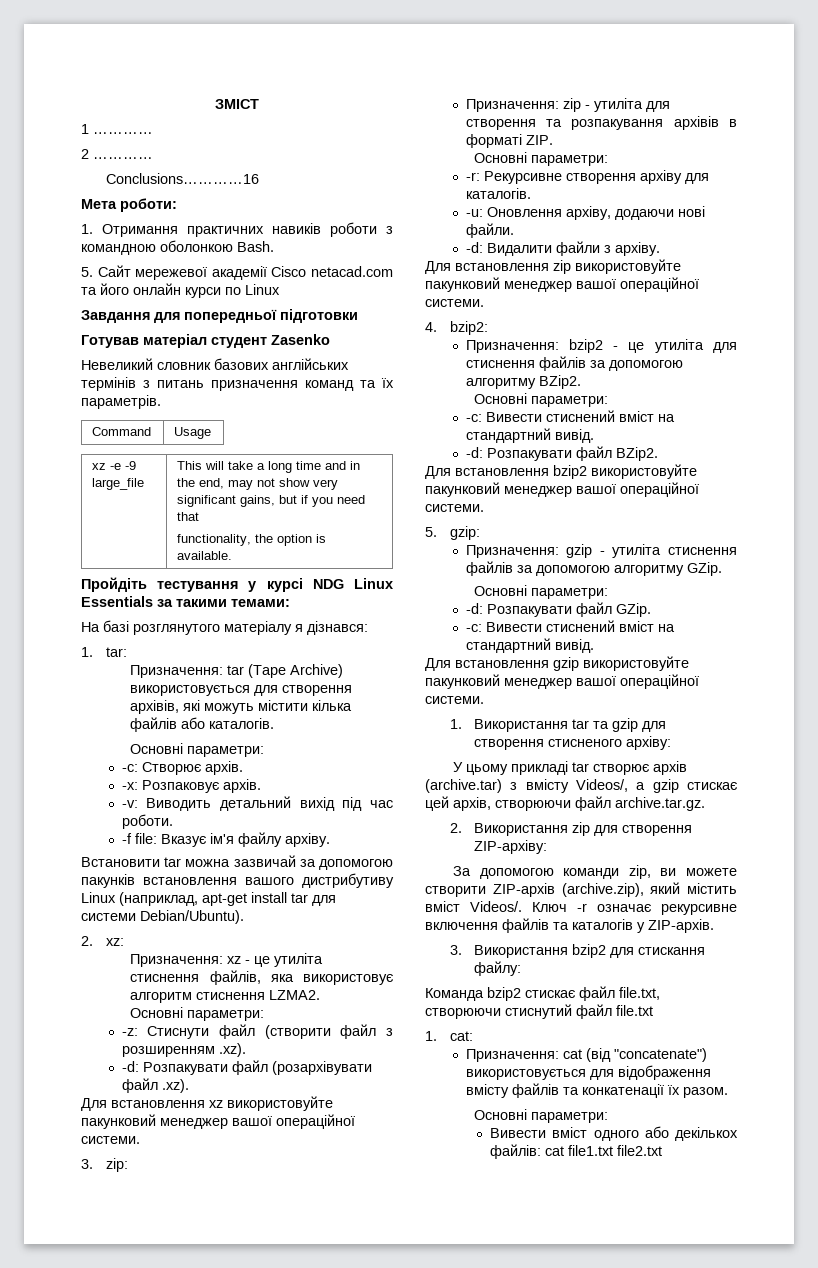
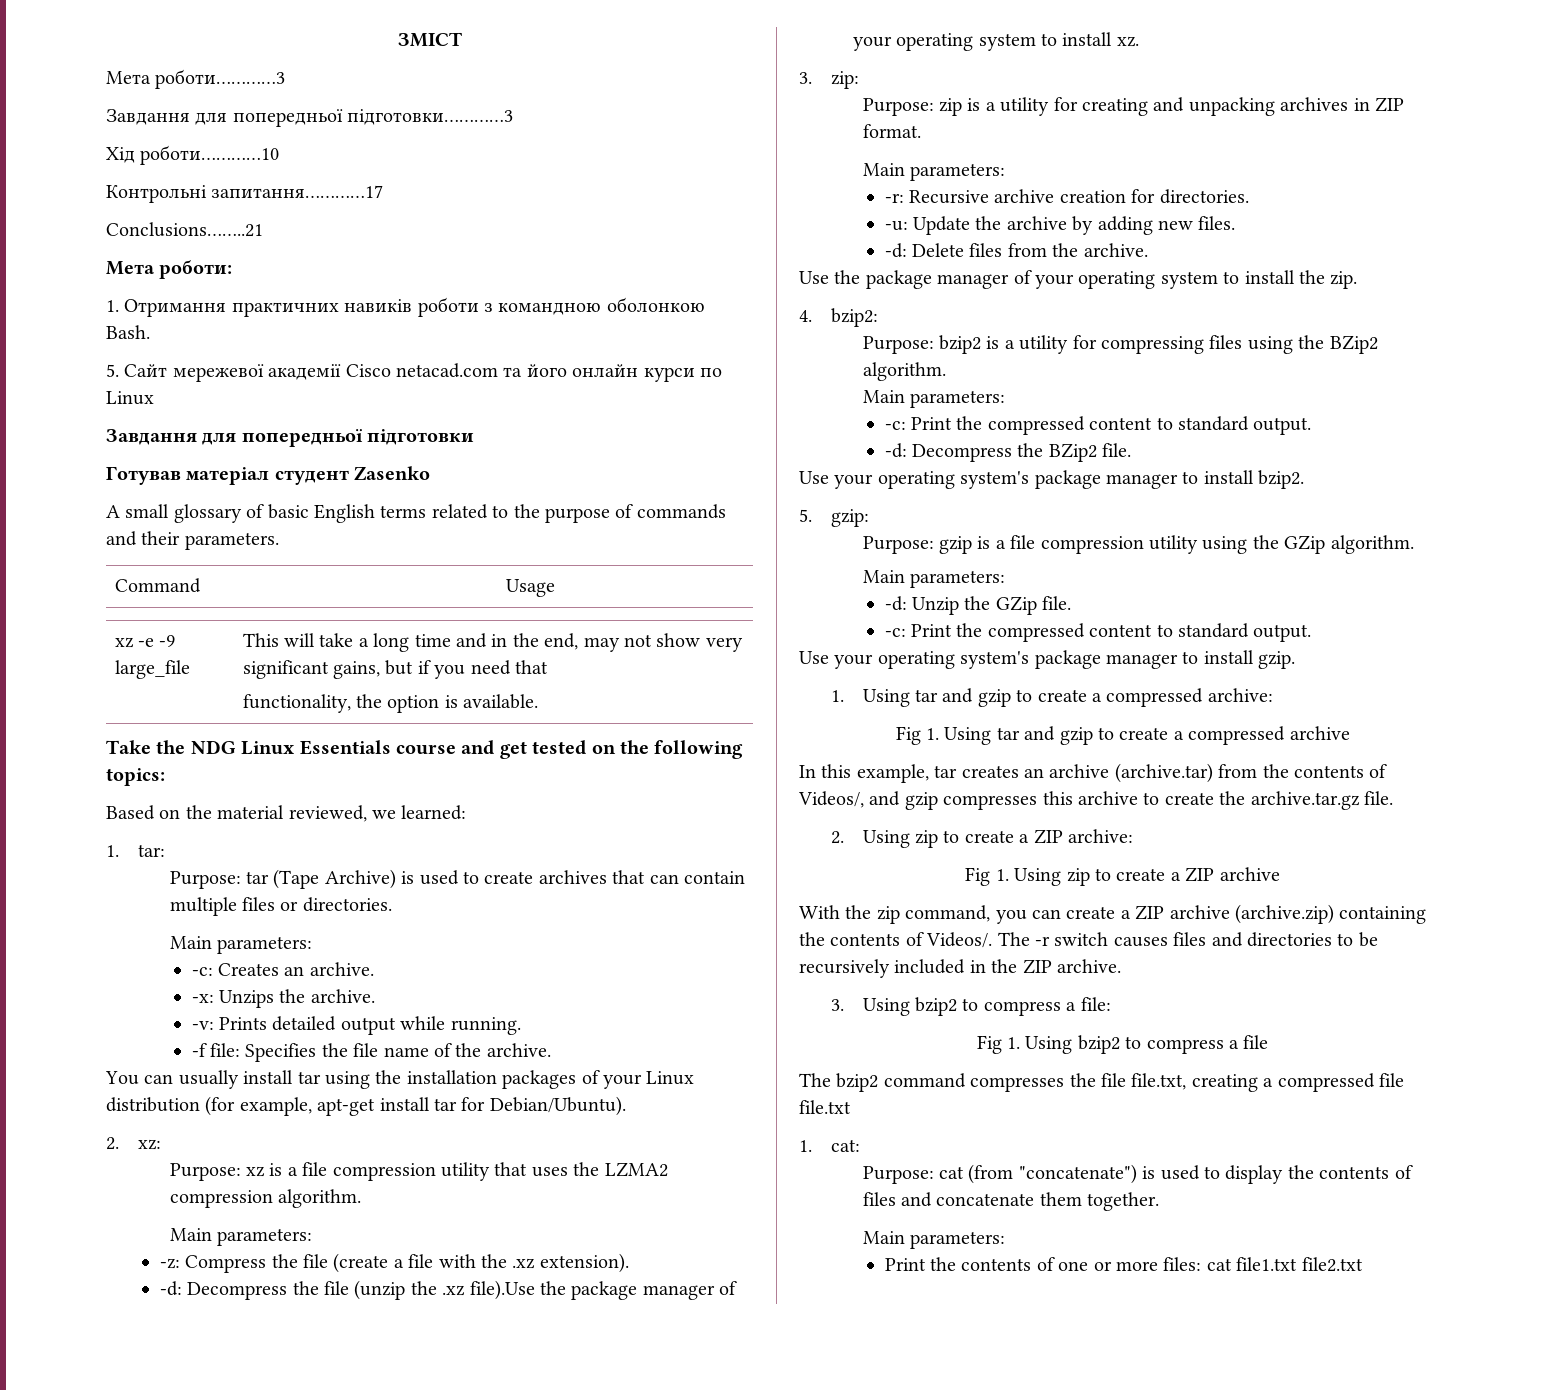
[81,124,153,134] [81,149,153,159] [105,173,259,184] 1 ………… // 2 ………… // Conclusions…………16 -> [106,69,286,89] [106,109,514,127] [106,145,280,165] [106,185,384,203] [106,222,263,237] Мета роботи…………3 // Завдання для попередньої підготовки…………3 // Хід роботи…………10 // Контрольні запитання…………17 // Conclusions……..21
[81,358,349,370] [81,377,394,391] [81,395,161,409] Невеликий словник базових англійських термінів з питань призначення команд та їх параметрів. -> [106,504,726,523] [106,531,279,550] A small glossary of basic English terms related to the purpose of commands and their parameters.
[81,577,393,592] [81,596,290,607] [81,620,368,635] Пройдіть тестування у курсі NDG Linux Essentials за такими темами: // На базі розглянутого матеріалу я дізнався: -> [106,740,744,759] [106,768,165,786] [106,805,467,822] Take the NDG Linux Essentials course and get tested on the following topics: // Based on the material reviewed, we learned:
[130,665,224,678] Призначення: -> [169,871,241,889] Purpose:
[130,685,353,696] [130,700,353,714] [130,717,275,732] [130,743,265,757] [121,761,243,775] [121,779,261,793] [121,796,393,811] [121,814,173,829] [121,832,330,847] [81,855,393,870] [81,873,394,888] [81,892,198,906] використовується для створення архівів, які можуть містити кілька файлів або каталогів. // Основні параметри: // -c: Створює архів. // -x: Розпаковує архів. // -v: Виводить детальний вихід під час роботи. // -f file: Вказує ім'я файлу архіву. // Встановити tar можна зазвичай за допомогою пакунків встановлення вашого дистрибутиву Linux (наприклад, -> [401,870,745,885] [169,897,392,916] [169,936,312,954] [191,962,374,976] [191,989,375,1008] [191,1016,521,1035] [191,1043,551,1062] [105,1070,695,1089] [106,1096,312,1116] is used to create archives that can contain multiple files or directories. // Main parameters: // -c: Creates an archive. // -x: Unzips the archive. // -v: Prints detailed output while running. // -f file: Specifies the file name of the archive. // You can usually install tar using the installation packages of your Linux distribution (for example,
[312,895,336,906] [81,913,136,921] для системи -> [461,1097,486,1111] for
[130,953,324,967] [130,970,394,985] [130,990,321,1003] [130,1007,265,1021] [121,1024,393,1039] [121,1043,246,1057] [121,1060,372,1075] [121,1078,189,1093] [81,1096,333,1111] [81,1114,355,1129] [81,1136,140,1144] [81,1158,128,1172] [465,98,670,112] [465,116,737,130] [465,134,553,148] [474,152,609,166] [465,170,709,184] [465,188,531,199] [465,206,705,220] [465,223,514,238] [465,241,660,256] [425,259,681,274] [425,277,699,292] [425,299,484,307] [425,321,488,335] [465,339,737,353] [465,356,683,371] [465,375,581,389] [474,393,609,407] [465,410,675,422] [465,428,594,443] [465,446,658,461] [425,464,697,479] [425,482,699,497] [425,504,484,512] [425,526,480,540] [465,544,737,558] [465,561,722,576] [474,585,609,599] [465,602,651,617] [465,620,675,632] [465,638,594,653] [425,656,689,671] [425,674,699,689] [425,696,484,704] [449,718,667,732] [474,736,672,750] [452,761,687,775] [425,779,738,793] [425,796,705,811] [449,822,693,836] [474,840,548,854] [452,865,737,879] [425,882,737,897] [425,901,737,915] [425,918,714,933] [449,944,706,958] [474,961,522,976] [425,986,660,1001] [425,1004,653,1019] [425,1031,473,1041] [465,1048,707,1062] [465,1065,711,1080] [465,1083,728,1098] [474,1109,609,1123] [490,1126,738,1141] [490,1144,542,1159] Призначення: xz - це утиліта стиснення файлів, яка використовує алгоритм стиснення LZMA2. // Основні параметри: // -z: Стиснути файл (створити файл з розширенням .xz). // -d: Розпакувати файл (розархівувати файл .xz). // Для встановлення xz використовуйте пакунковий менеджер вашої операційної системи. // 3. zip: // Призначення: zip - утиліта для створення та розпакування архівів в форматі ZIP. // Основні параметри: // -r: Рекурсивне створення архіву для каталогів. // -u: Оновлення архіву, додаючи нові файли. // -d: Видалити файли з архіву. // Для встановлення zip використовуйте пакунковий менеджер вашої операційної системи. // 4. bzip2: // Призначення: bzip2 - це утиліта для стиснення файлів за допомогою алгоритму BZip2. // Основні параметри: // -c: Вивести стиснений вміст на стандартний вивід. // -d: Розпакувати файл BZip2. // Для встановлення bzip2 використовуйте пакунковий менеджер вашої операційної системи. // 5. gzip: // Призначення: gzip - утиліта стиснення файлів за допомогою алгоритму GZip. // Основні параметри: // -d: Розпакувати файл GZip. // -c: Вивести стиснений вміст на стандартний вивід. // Для встановлення gzip використовуйте пакунковий менеджер вашої операційної системи. // 1. Використання tar та gzip для створення стисненого архіву: // У цьому прикладі tar створює архів (archive.tar) з вмісту Videos/, а gzip стискає цей архів, створюючи файл archive.tar.gz. // 2. Використання zip для створення ZIP-архіву: // За допомогою команди zip, ви можете створити ZIP-архів (archive.zip), який містить вміст Videos/. Ключ -r означає рекурсивне включення файлів та каталогів у ZIP-архів. // 3. Використання bzip2 для стискання файлу: // Команда bzip2 стискає файл file.txt, створюючи стиснутий файл file.txt // 1. cat: // Призначення: cat (від "concatenate") використовується для відображення вмісту файлів та конкатенації їх разом. // Основні параметри: // Вивести вміст одного або декількох файлів: -> [169,1162,668,1181] [169,1189,361,1208] [169,1228,312,1246] [159,1253,629,1273] [159,1280,738,1300] [852,32,1139,51] [799,71,859,89] [862,97,1404,116] [862,124,921,138] [862,163,1005,181] [884,189,1249,204] [884,216,1236,235] [884,243,1148,258] [799,270,1358,289] [799,308,878,327] [862,335,1378,354] [862,362,946,381] [862,390,1005,408] [884,416,1312,435] [884,443,1132,462] [799,470,1305,489] [799,509,869,527] [862,535,1414,554] [862,570,1005,588] [884,596,1072,615] [884,623,1312,642] [799,650,1296,669] [830,688,1273,707] [895,726,1350,745] [799,763,1388,783] [798,791,1393,810] [830,829,1133,848] [965,867,1280,886] [799,904,1427,924] [799,932,1378,948] [799,959,1121,978] [830,997,1111,1016] [976,1035,1269,1054] [799,1073,1404,1092] [799,1100,851,1114] [799,1139,860,1152] [862,1164,1413,1184] [862,1192,1160,1211] [862,1231,1005,1249] [884,1257,1202,1271] Purpose: xz is a file compression utility that uses the LZMA2 compression algorithm. // Main parameters: // -z: Compress the file (create a file with the .xz extension). // -d: Decompress the file (unzip the .xz file).Use the package manager of your operating system to install xz. // 3. zip: // Purpose: zip is a utility for creating and unpacking archives in ZIP format. // Main parameters: // -r: Recursive archive creation for directories. // -u: Update the archive by adding new files. // -d: Delete files from the archive. // Use the package manager of your operating system to install the zip. // 4. bzip2: // Purpose: bzip2 is a utility for compressing files using the BZip2 algorithm. // Main parameters: // -c: Print the compressed content to standard output. // -d: Decompress the BZip2 file. // Use your operating system's package manager to install bzip2. // 5. gzip: // Purpose: gzip is a file compression utility using the GZip algorithm. // Main parameters: // -d: Unzip the GZip file. // -c: Print the compressed content to standard output. // Use your operating system's package manager to install gzip. // 1. Using tar and gzip to create a compressed archive: // Fig 1. Using tar and gzip to create a compressed archive // In this example, tar creates an archive (archive.tar) from the contents of Videos/, and gzip compresses this archive to create the archive.tar.gz file. // 2. Using zip to create a ZIP archive: // Fig 1. Using zip to create a ZIP archive // With the zip command, you can create a ZIP archive (archive.zip) containing the contents of Videos/. The -r switch causes files and directories to be recursively included in the ZIP archive. // 3. Using bzip2 to compress a file: // Fig 1. Using bzip2 to compress a file // The bzip2 command compresses the file file.txt, creating a compressed file file.txt // 1. cat: // Purpose: cat (from "concatenate") is used to display the contents of files and concatenate them together. // Main parameters: // Print the contents of one or more files:

